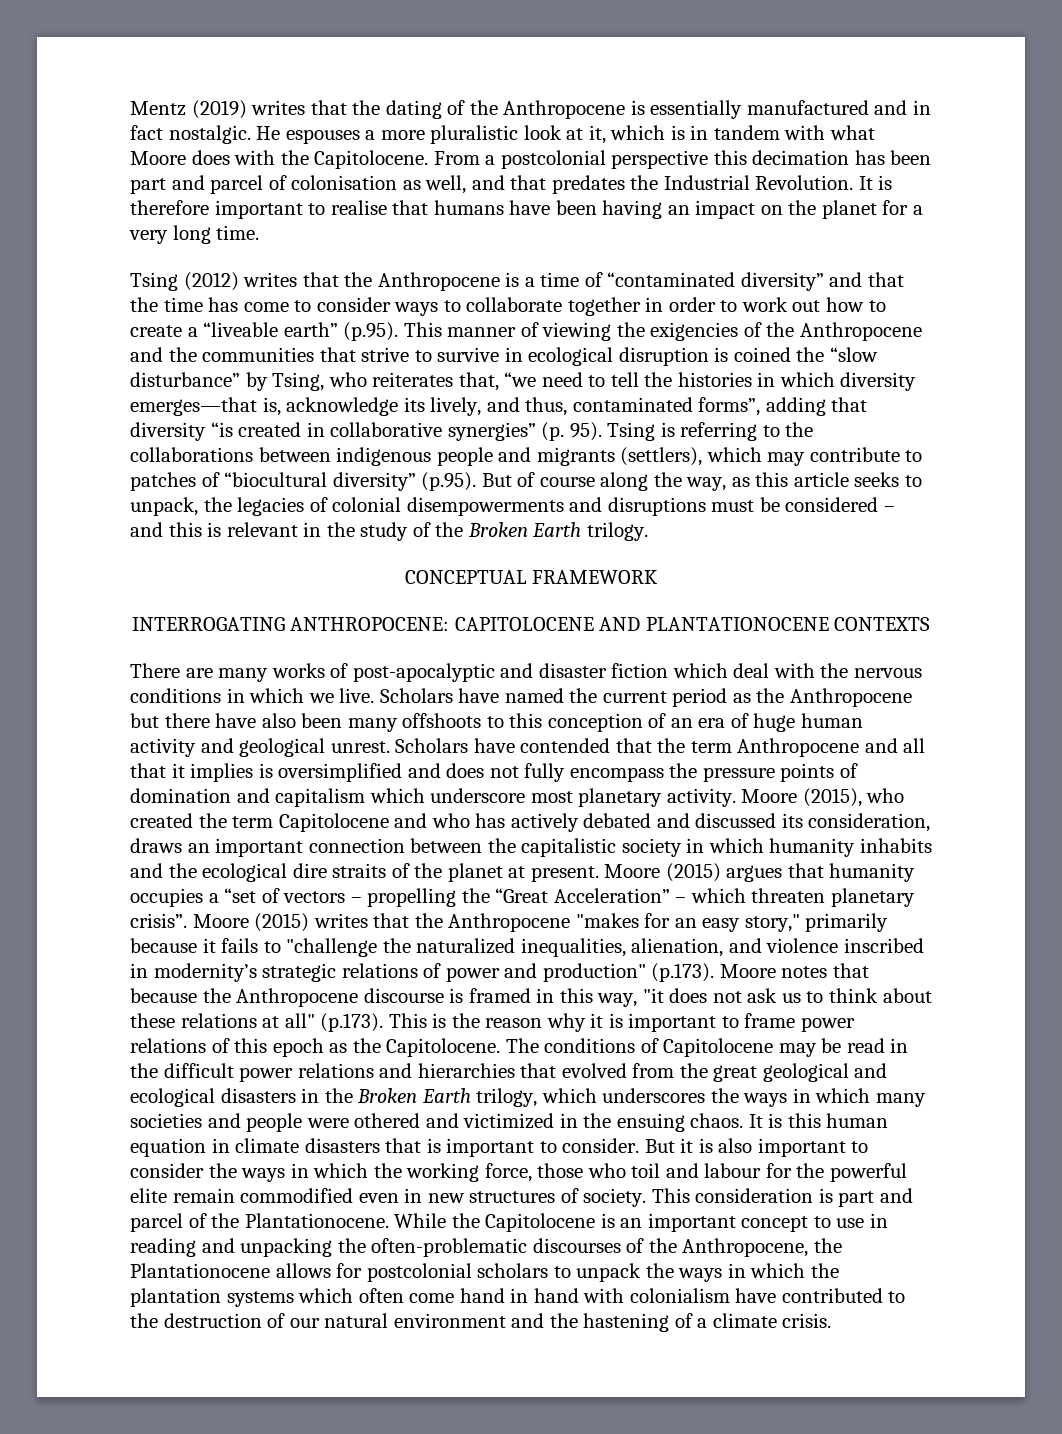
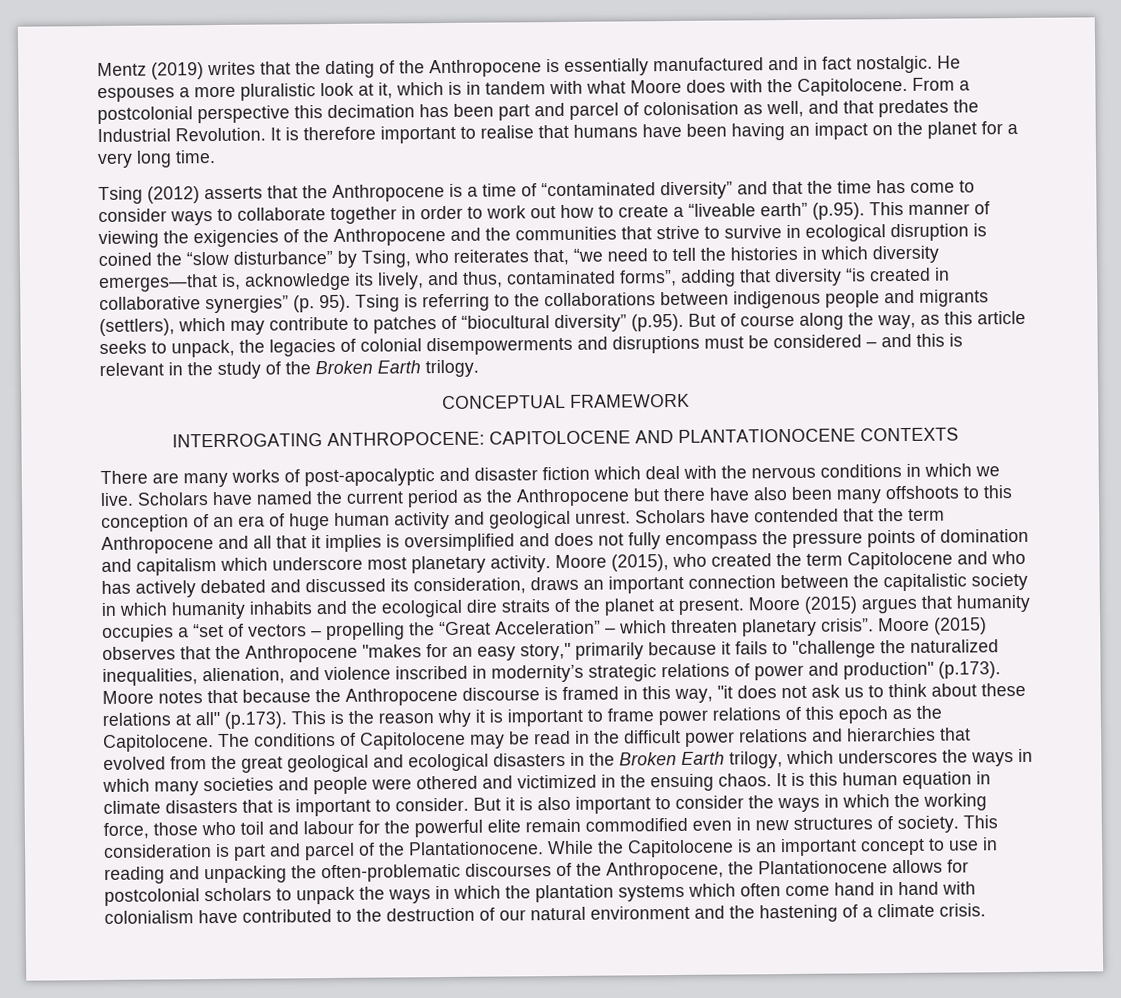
[243,272,298,287] writes -> [204,186,263,200] asserts
[313,913,368,928] writes -> [102,646,176,661] observes

